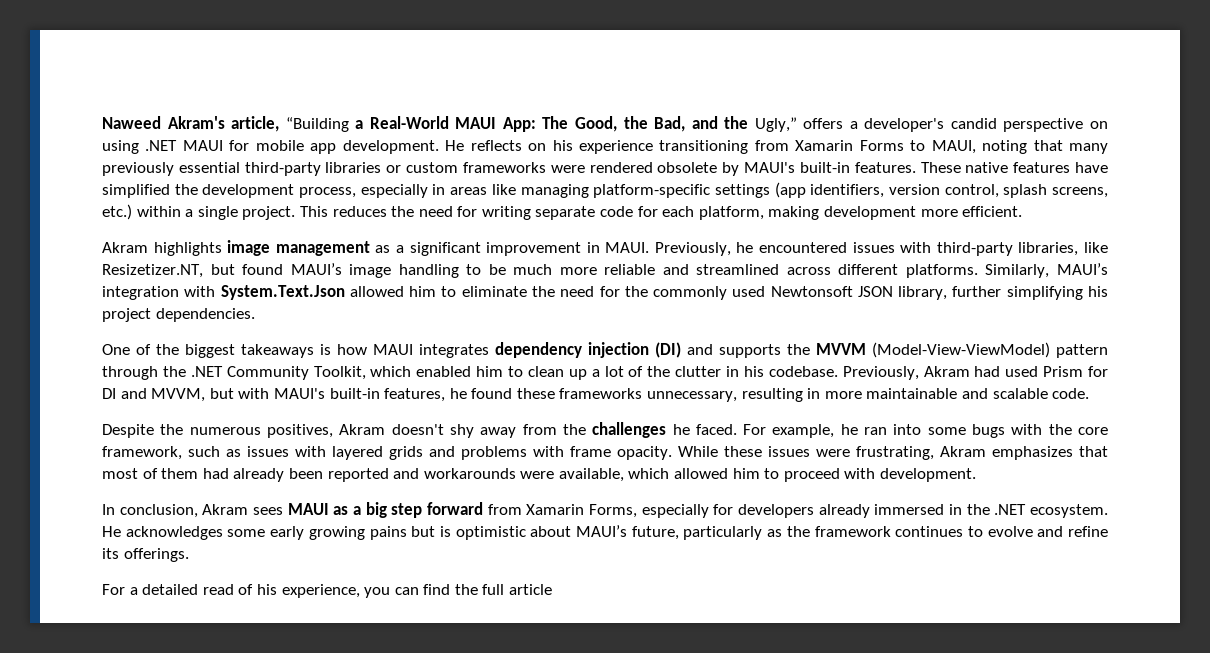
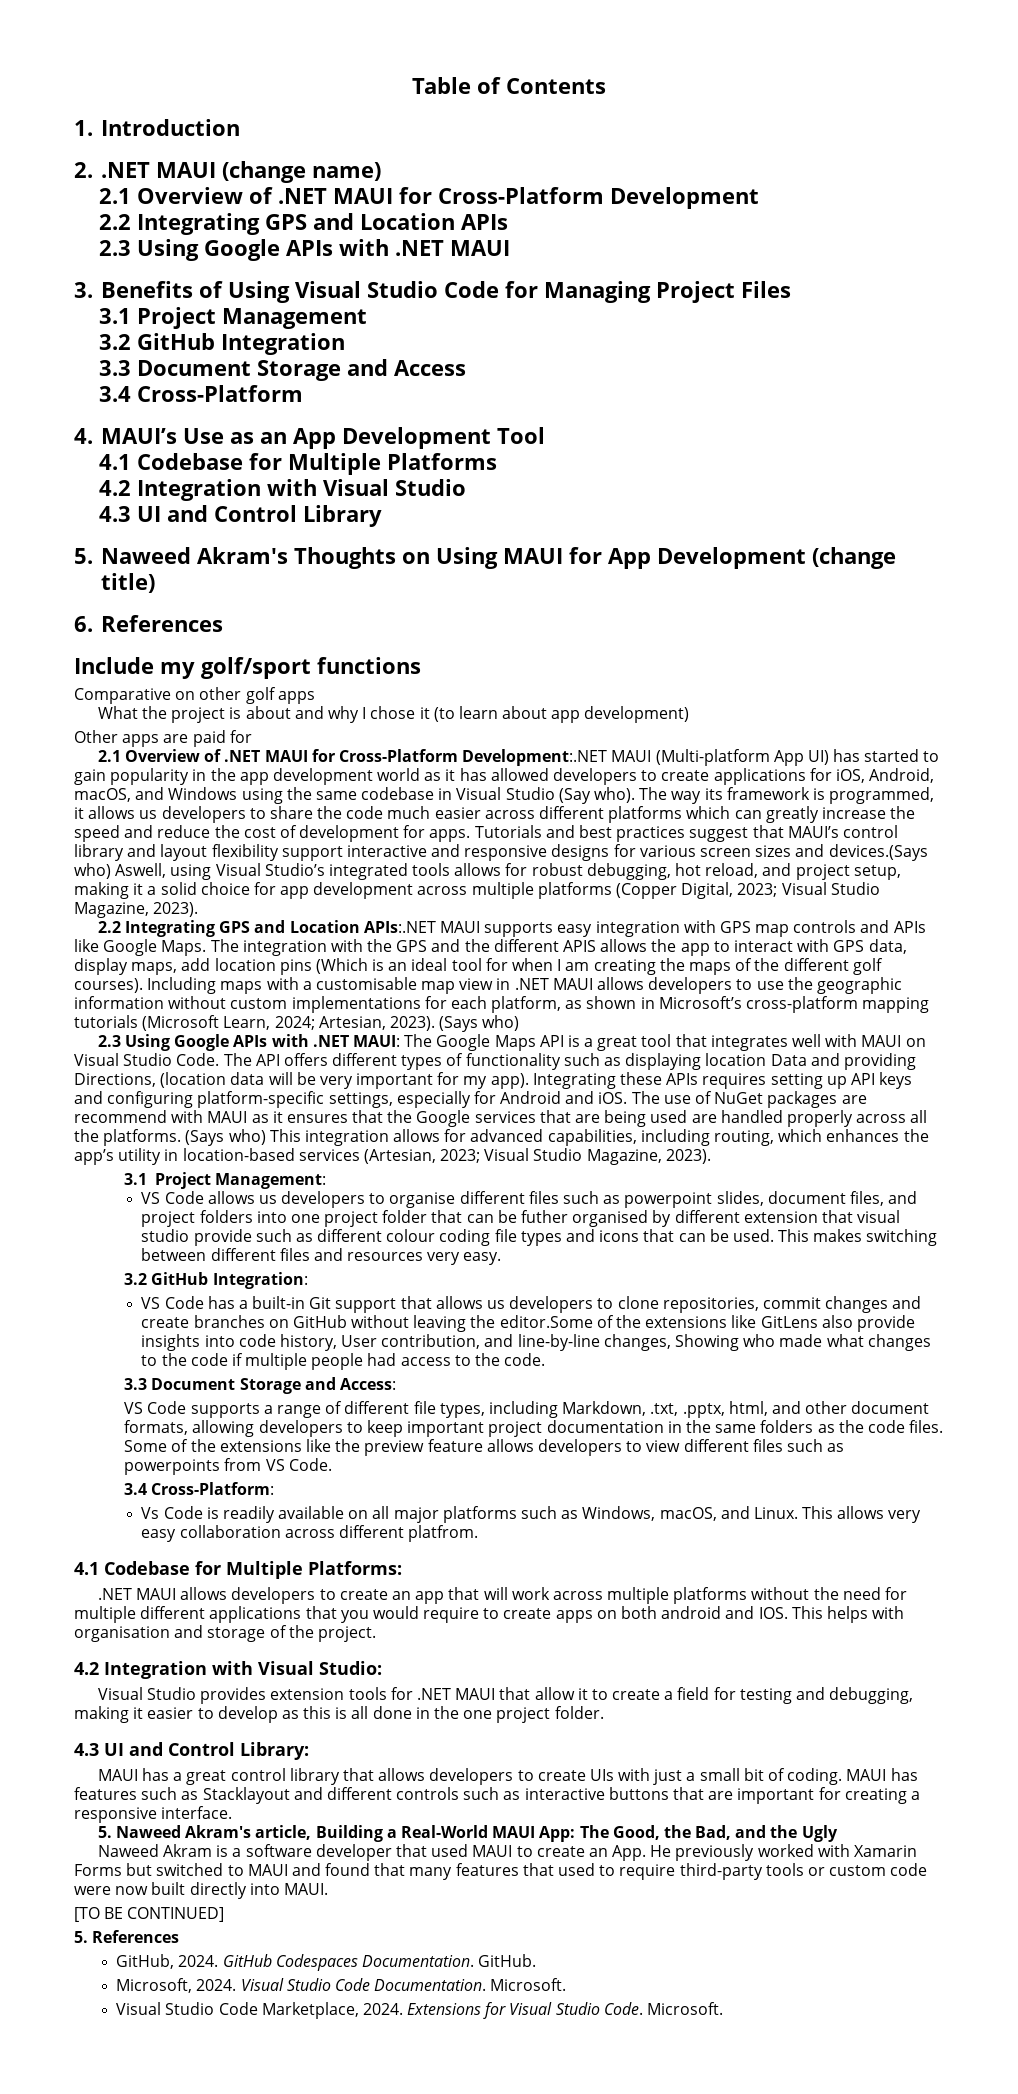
(102, 122) none -> [411,77,607,94] [74,119,240,136] [74,161,381,183] [99,187,760,209] [99,213,509,235] [99,239,511,261] [74,281,791,303] [99,307,368,329] [99,333,346,355] [99,359,467,381] [99,385,304,402] [74,427,545,449] [99,453,498,475] [99,479,467,501] [99,505,383,527] [74,547,896,569] [100,573,155,593] [74,615,223,632] [74,657,421,679] [74,687,315,704] [97,706,690,723] [74,730,252,747] [97,749,940,766] [74,768,935,785] [74,787,935,804] [74,806,916,823] [74,825,898,842] [74,844,928,861] [74,863,901,880] [74,882,880,899] [74,902,199,918] [97,920,926,937] [74,939,907,956] [74,958,883,975] [74,977,902,994] [74,996,930,1013] [74,1015,520,1032] [97,1034,926,1051] [74,1053,916,1070] [74,1072,913,1089] [74,1091,867,1108] [74,1110,928,1127] [74,1129,929,1146] [74,1148,711,1165] [124,1172,327,1189] [141,1191,918,1208] [141,1210,901,1227] [141,1229,938,1246] [141,1248,502,1265] [124,1272,308,1289] [141,1296,922,1313] [141,1315,915,1332] [141,1334,931,1351] [141,1353,546,1370] [124,1377,397,1394] [124,1401,930,1418] [124,1420,944,1437] [124,1439,845,1456] [124,1458,332,1475] [124,1482,275,1495] [141,1506,922,1523] [141,1525,479,1542] [74,1561,402,1579] [97,1587,908,1604] [74,1606,905,1623] [74,1625,376,1642] [74,1661,382,1679] [97,1687,914,1704] [74,1706,604,1723] [74,1742,309,1760] [97,1768,918,1785] [74,1787,920,1804] [74,1806,233,1823] [97,1826,112,1838] Table of Contents // 1. Introduction // 2. .NET MAUI (change name) // 2.1 Overview of .NET MAUI for Cross-Platform Development // 2.2 Integrating GPS and Location APIs // 2.3 Using Google APIs with .NET MAUI // 3. Benefits of Using Visual Studio Code for Managing Project Files // 3.1 Project Management // 3.2 GitHub Integration // 3.3 Document Storage and Access // 3.4 Cross-Platform // 4. MAUI’s Use as an App Development Tool // 4.1 Codebase for Multiple Platforms // 4.2 Integration with Visual Studio // 4.3 UI and Control Library // 5. Naweed Akram's Thoughts on Using MAUI for App Development (change title) // 6. References // Include my golf/sport functions // Comparative on other golf apps // What the project is about and why I chose it (to learn about app development) // Other apps are paid for // 2.1 Overview of .NET MAUI for Cross-Platform Development:.NET MAUI (Multi-platform App UI) has started to gain popularity in the app development world as it has allowed developers to create applications for iOS, Android, macOS, and Windows using the same codebase in Visual Studio (Say who). The way its framework is programmed, it allows us developers to share the code much easier across different platforms which can greatly increase the speed and reduce the cost of development for apps. Tutorials and best practices suggest that MAUI’s control library and layout flexibility support interactive and responsive designs for various screen sizes and devices.(Says who) Aswell, using Visual Studio’s integrated tools allows for robust debugging, hot reload, and project setup, making it a solid choice for app development across multiple platforms (Copper Digital, 2023; Visual Studio Magazine, 2023). // 2.2 Integrating GPS and Location APIs:.NET MAUI supports easy integration with GPS map controls and APIs like Google Maps. The integration with the GPS and the different APIS allows the app to interact with GPS data, display maps, add location pins (Which is an ideal tool for when I am creating the maps of the different golf courses). Including maps with a customisable map view in .NET MAUI allows developers to use the geographic information without custom implementations for each platform, as shown in Microsoft’s cross-platform mapping tutorials (Microsoft Learn, 2024; Artesian, 2023). (Says who) // 2.3 Using Google APIs with .NET MAUI: The Google Maps API is a great tool that integrates well with MAUI on Visual Studio Code. The API offers different types of functionality such as displaying location Data and providing Directions, (location data will be very important for my app). Integrating these APIs requires setting up API keys and configuring platform-specific settings, especially for Android and iOS. The use of NuGet packages are recommend with MAUI as it ensures that the Google services that are being used are handled properly across all the platforms. (Says who) This integration allows for advanced capabilities, including routing, which enhances the app’s utility in location-based services (Artesian, 2023; Visual Studio Magazine, 2023). // 3.1 Project Management: // VS Code allows us developers to organise different files such as powerpoint slides, document files, and project folders into one project folder that can be futher organised by different extension that visual studio provide such as different colour coding file types and icons that can be used. This makes switching between different files and resources very easy. // 3.2 GitHub Integration: // VS Code has a built-in Git support that allows us developers to clone repositories, commit changes and create branches on GitHub without leaving the editor.Some of the extensions like GitLens also provide insights into code history, User contribution, and line-by-line changes, Showing who made what changes to the code if multiple people had access to the code. // 3.3 Document Storage and Access: // VS Code supports a range of different file types, including Markdown, .txt, .pptx, html, and other document formats, allowing developers to keep important project documentation in the same folders as the code files. Some of the extensions like the preview feature allows developers to view different files such as powerpoints from VS Code. // 3.4 Cross-Platform: // Vs Code is readily available on all major platforms such as Windows, macOS, and Linux. This allows very easy collaboration across different platfrom. // 4.1 Codebase for Multiple Platforms: // .NET MAUI allows developers to create an app that will work across multiple platforms without the need for multiple different applications that you would require to create apps on both android and IOS. This helps with organisation and storage of the project. // 4.2 Integration with Visual Studio: // Visual Studio provides extension tools for .NET MAUI that allow it to create a field for testing and debugging, making it easier to develop as this is all done in the one project folder. // 4.3 UI and Control Library: // MAUI has a great control library that allows developers to create UIs with just a small bit of coding. MAUI has features such as Stacklayout and different controls such as interactive buttons that are important for creating a responsive interface. // 5.
[285,117,349,132] “Building -> [315,1825,383,1842] Building
[754,117,1108,132] [102,140,1109,154] [102,162,1109,176] [102,182,1108,198] [102,204,1023,220] [102,240,1108,256] [102,263,1108,278] [102,285,1109,300] [102,308,255,322] [102,342,1108,358] [102,366,1108,380] [102,388,1090,402] [102,422,1109,438] [102,446,1108,460] [102,468,977,482] [102,502,1108,518] [102,525,1109,540] [102,548,189,562] [102,584,553,598] Ugly,” offers a developer's candid perspective on using .NET MAUI for mobile app development. He reflects on his experience transitioning from Xamarin Forms to MAUI, noting that many previously essential third-party libraries or custom frameworks were rendered obsolete by MAUI's built-in features. These native features have simplified the development process, especially in areas like managing platform-specific settings (app identifiers, version control, splash screens, etc.) within a single project. This reduces the need for writing separate code for each platform, making development more efficient. // Akram highlights image management as a significant improvement in MAUI. Previously, he encountered issues with third-party libraries, like Resizetizer.NT, but found MAUI’s image handling to be much more reliable and streamlined across different platforms. Similarly, MAUI’s integration with System.Text.Json allowed him to eliminate the need for the commonly used Newtonsoft JSON library, further simplifying his project dependencies. // One of the biggest takeaways is how MAUI integrates dependency injection (DI) and supports the MVVM (Model-View-ViewModel) pattern through the .NET Community Toolkit, which enabled him to clean up a lot of the clutter in his codebase. Previously, Akram had used Prism for DI and MVVM, but with MAUI's built-in features, he found these frameworks unnecessary, resulting in more maintainable and scalable code. // Despite the numerous positives, Akram doesn't shy away from the challenges he faced. For example, he ran into some bugs with the core framework, such as issues with layered grids and problems with frame opacity. While these issues were frustrating, Akram emphasizes that most of them had already been reported and workarounds were available, which allowed him to proceed with development. // In conclusion, Akram sees MAUI as a big step forward from Xamarin Forms, especially for developers already immersed in the .NET ecosystem. He acknowledges some early growing pains but is optimistic about MAUI’s future, particularly as the framework continues to evolve and refine its offerings. // For a detailed read of his experience, you can find the full article -> [801,1825,838,1842] [97,1844,918,1861] [74,1863,928,1880] [74,1882,328,1899] [74,1907,225,1922] [74,1930,180,1943] [116,1954,537,1971] [116,1978,567,1993] [116,2002,724,2019] Ugly // Naweed Akram is a software developer that used MAUI to create an App. He previously worked with Xamarin Forms but switched to MAUI and found that many features that used to require third-party tools or custom code were now built directly into MAUI. // [TO BE CONTINUED] // 5. References // GitHub, 2024. GitHub Codespaces Documentation. GitHub. // Microsoft, 2024. Visual Studio Code Documentation. Microsoft. // Visual Studio Code Marketplace, 2024. Extensions for Visual Studio Code. Microsoft.

